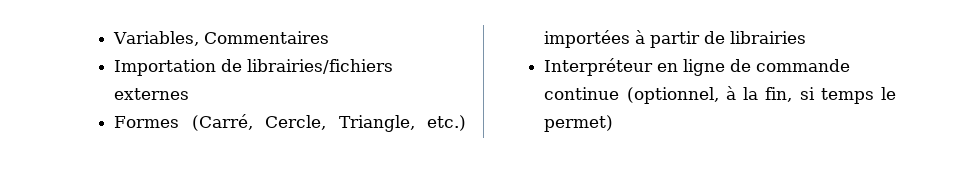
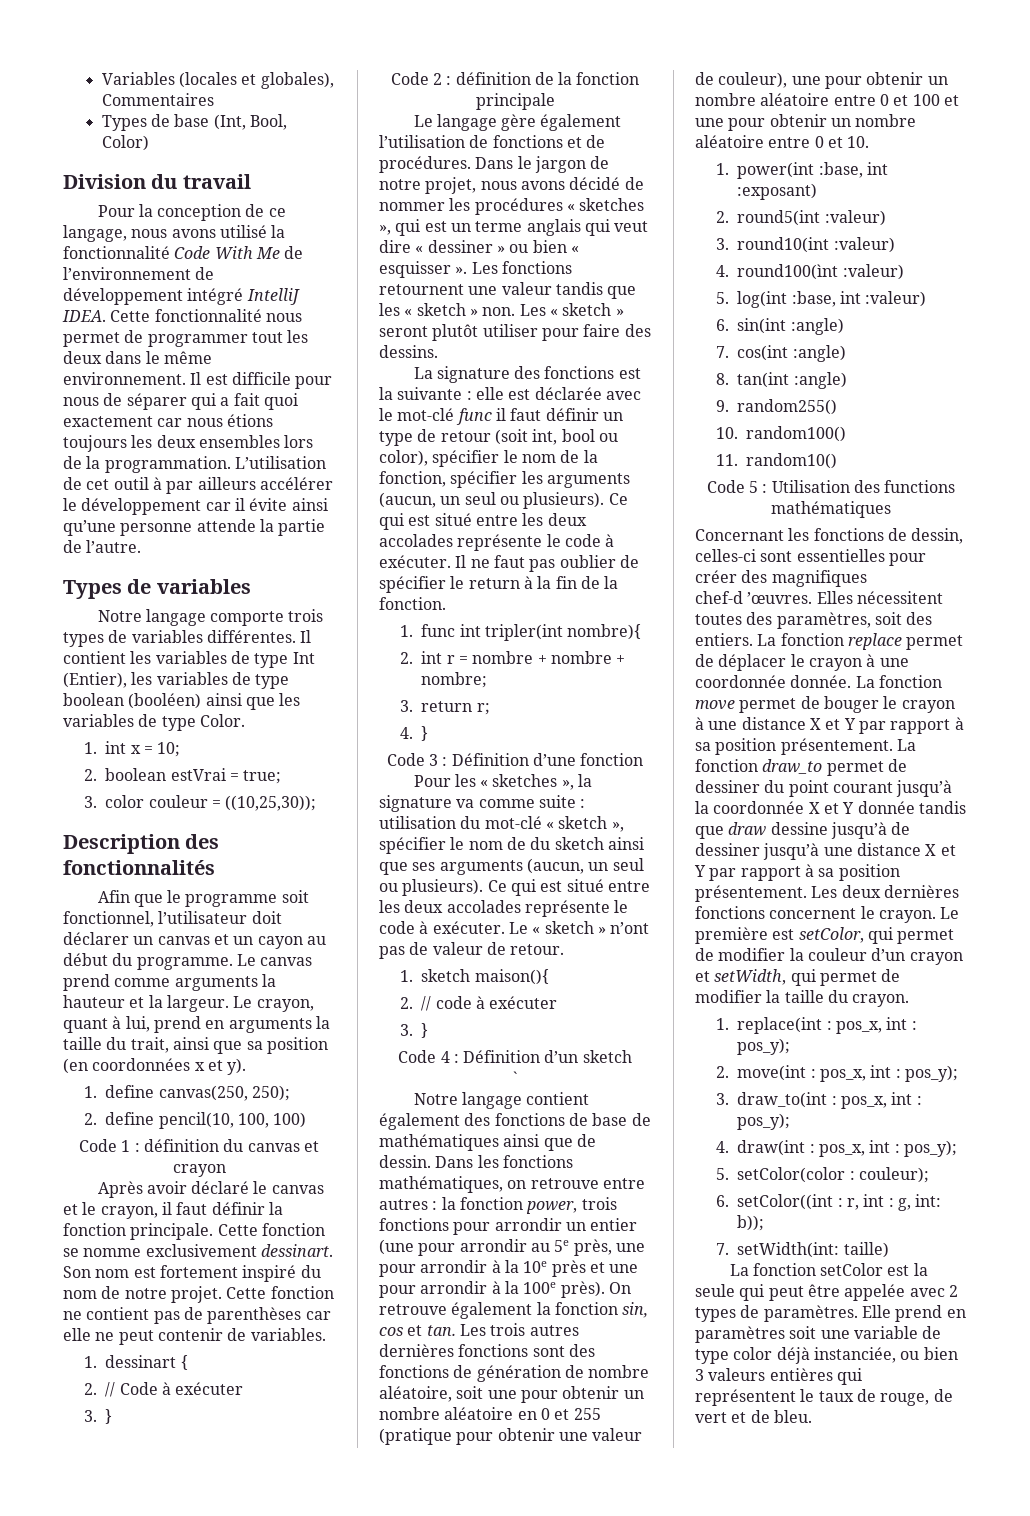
[113,31,330,46] [114,59,394,76] [114,88,190,100] [114,114,466,132] [544,30,807,48] [544,58,851,76] [544,86,896,104] [544,115,614,132] Variables, Commentaires // Importation de librairies/fichiers externes // Formes (Carré, Cercle, Triangle, etc.) importées à partir de librairies // Interpréteur en ligne de commande continue (optionnel, à la fin, si temps le permet) -> [101,72,334,89] [101,93,214,106] [101,114,288,131] [101,135,149,151] [63,174,251,189] [97,204,286,221] [63,225,286,242] [63,246,304,259] [63,267,215,280] [63,288,300,305] [62,309,302,322] [63,330,309,347] [63,351,212,364] [63,372,333,389] [63,393,298,410] [63,414,273,427] [63,435,314,452] [63,456,326,473] [63,477,333,494] [63,498,328,515] [63,519,326,536] [63,540,142,553] [63,579,251,599] [97,609,324,626] [63,630,312,647] [63,651,315,668] [63,672,290,689] [63,693,301,710] [63,714,245,731] [84,741,181,757] [84,768,282,784] [84,795,317,811] [63,834,220,854] [63,860,215,875] [97,890,309,907] [63,911,282,927] [63,932,326,949] [63,953,313,970] [63,974,276,991] [63,995,314,1012] [63,1016,330,1033] [63,1037,328,1054] [63,1058,247,1075] [84,1085,290,1101] [84,1112,307,1129] [79,1139,319,1152] [172,1164,226,1177] [97,1181,324,1198] [63,1202,283,1219] [63,1223,325,1240] [63,1244,333,1257] [63,1265,321,1282] [63,1286,334,1303] [63,1307,331,1324] [63,1328,326,1345] [84,1355,188,1370] [84,1382,244,1397] [84,1409,113,1424] [390,72,640,85] [475,93,555,110] [413,114,622,131] [379,135,606,148] [379,156,610,173] [379,177,644,194] [379,198,645,215] [379,219,649,236] [379,240,579,253] [379,261,572,278] [379,282,637,299] [379,303,624,316] [379,324,651,341] [379,345,438,358] [413,366,641,383] [379,387,641,400] [379,408,623,425] [379,429,618,446] [379,450,598,467] [379,471,630,488] [379,492,628,509] [379,513,587,530] [379,534,615,551] [379,555,639,572] [379,576,619,593] [379,597,446,610] [400,624,642,641] [400,651,626,664] [421,672,488,688] [400,700,490,715] [400,726,429,741] [386,753,644,766] [413,774,593,790] [379,795,586,812] [379,816,624,832] [379,837,644,854] [379,858,644,875] [379,879,650,896] [379,900,629,917] [379,921,650,934] [379,942,565,959] [400,969,549,985] [400,996,558,1011] [400,1023,429,1038] [398,1050,632,1063] [513,1071,517,1084] [413,1092,590,1109] [379,1113,651,1130] [379,1134,596,1151] [379,1155,573,1168] [379,1176,645,1193] [379,1197,617,1214] [379,1218,638,1235] [379,1239,645,1256] [379,1260,639,1277] [379,1281,631,1298] [379,1302,649,1319] [379,1323,579,1336] [379,1344,595,1357] [379,1365,650,1382] [379,1386,644,1403] [379,1407,601,1420] [379,1428,643,1445] [695,72,948,89] [695,93,959,106] [695,114,917,131] [695,135,870,148] [716,162,888,179] [737,183,818,200] [716,210,886,226] [716,237,895,253] [716,264,904,280] [716,291,927,308] [716,318,844,335] [716,345,846,362] [716,372,847,389] [716,399,838,415] [716,426,847,442] [716,453,838,469] [706,480,956,493] [771,501,891,518] [695,528,964,544] [695,549,926,566] [695,570,867,587] [695,591,943,604] [695,612,933,629] [695,633,964,650] [695,654,909,671] [695,675,942,688] [695,696,955,713] [695,717,964,734] [695,738,916,755] [695,759,907,776] [695,780,953,797] [695,801,966,814] [695,822,911,839] [695,843,956,860] [694,864,900,881] [695,885,959,902] [695,906,960,923] [695,927,955,944] [695,948,963,965] [695,969,901,986] [695,990,910,1007] [716,1017,917,1034] [737,1038,791,1055] [716,1065,958,1082] [716,1092,922,1109] [737,1113,791,1130] [716,1140,957,1157] [716,1167,929,1183] [716,1194,942,1211] [737,1215,765,1231] [716,1242,889,1258] [729,1263,928,1276] [695,1284,958,1301] [695,1305,966,1322] [695,1326,942,1343] [695,1347,958,1364] [695,1368,862,1385] [695,1389,953,1406] [695,1410,812,1423] Variables (locales et globales), Commentaires // Types de base (Int, Bool, Color) // Division du travail // Pour la conception de ce langage, nous avons utilisé la fonctionnalité Code With Me de l’environnement de développement intégré IntelliJ IDEA. Cette fonctionnalité nous permet de programmer tout les deux dans le même environnement. Il est difficile pour nous de séparer qui a fait quoi exactement car nous étions toujours les deux ensembles lors de la programmation. L’utilisation de cet outil à par ailleurs accélérer le développement car il évite ainsi qu’une personne attende la partie de l’autre. // Types de variables // Notre langage comporte trois types de variables différentes. Il contient les variables de type Int (Entier), les variables de type boolean (booléen) ainsi que les variables de type Color. // 1. int x = 10; // 2. boolean estVrai = true; // 3. color couleur = ((10,25,30)); // Description des fonctionnalités // Afin que le programme soit fonctionnel, l’utilisateur doit déclarer un canvas et un cayon au début du programme. Le canvas prend comme arguments la hauteur et la largeur. Le crayon, quant à lui, prend en arguments la taille du trait, ainsi que sa position (en coordonnées x et y). // 1. define canvas(250, 250); // 2. define pencil(10, 100, 100) // Code 1 : définition du canvas et crayon // Après avoir déclaré le canvas et le crayon, il faut définir la fonction principale. Cette fonction se nomme exclusivement dessinart. Son nom est fortement inspiré du nom de notre projet. Cette fonction ne contient pas de parenthèses car elle ne peut contenir de variables. // 1. dessinart { // 2. // Code à exécuter // 3. } // Code 2 : définition de la fonction principale // Le langage gère également l’utilisation de fonctions et de procédures. Dans le jargon de notre projet, nous avons décidé de nommer les procédures « sketches », qui est un terme anglais qui veut dire « dessiner » ou bien « esquisser ». Les fonctions retournent une valeur tandis que les « sketch » non. Les « sketch » seront plutôt utiliser pour faire des dessins. // La signature des fonctions est la suivante : elle est déclarée avec le mot-clé func il faut définir un type de retour (soit int, bool ou color), spécifier le nom de la fonction, spécifier les arguments (aucun, un seul ou plusieurs). Ce qui est situé entre les deux accolades représente le code à exécuter. Il ne faut pas oublier de spécifier le return à la fin de la fonction. // 1. func int tripler(int nombre){ // 2. int r = nombre + nombre + nombre; // 3. return r; // 4. } // Code 3 : Définition d’une fonction // Pour les « sketches », la signature va comme suite : utilisation du mot-clé « sketch », spécifier le nom de du sketch ainsi que ses arguments (aucun, un seul ou plusieurs). Ce qui est situé entre les deux accolades représente le code à exécuter. Le « sketch » n’ont pas de valeur de retour. // 1. sketch maison(){ // 2. // code à exécuter // 3. } // Code 4 : Définition d’un sketch // ` // Notre langage contient également des fonctions de base de mathématiques ainsi que de dessin. Dans les fonctions mathématiques, on retrouve entre autres : la fonction power, trois fonctions pour arrondir un entier (une pour arrondir au 5e près, une pour arrondir à la 10e près et une pour arrondir à la 100e près). On retrouve également la fonction sin, cos et tan. Les trois autres dernières fonctions sont des fonctions de génération de nombre aléatoire, soit une pour obtenir un nombre aléatoire en 0 et 255 (pratique pour obtenir une valeur de couleur), une pour obtenir un nombre aléatoire entre 0 et 100 et une pour obtenir un nombre aléatoire entre 0 et 10. // 1. power(int :base, int :exposant) // 2. round5(int :valeur) // 3. round10(int :valeur) // 4. round100(ìnt :valeur) // 5. log(int :base, int :valeur) // 6. sin(int :angle) // 7. cos(int :angle) // 8. tan(int :angle) // 9. random255() // 10. random100() // 11. random10() // Code 5 : Utilisation des functions mathématiques // Concernant les fonctions de dessin, celles-ci sont essentielles pour créer des magnifiques // chef-d ’œuvres. Elles nécessitent toutes des paramètres, soit des entiers. La fonction replace permet de déplacer le crayon à une coordonnée donnée. La fonction move permet de bouger le crayon à une distance X et Y par rapport à sa position présentement. La fonction draw_to permet de dessiner du point courant jusqu’à la coordonnée X et Y donnée tandis que draw dessine jusqu’à de dessiner jusqu’à une distance X et Y par rapport à sa position présentement. Les deux dernières fonctions concernent le crayon. Le première est setColor, qui permet de modifier la couleur d’un crayon et setWidth, qui permet de modifier la taille du crayon. // 1. replace(int : pos_x, int : pos_y); // 2. move(int : pos_x, int : pos_y); // 3. draw_to(int : pos_x, int : pos_y); // 4. draw(int : pos_x, int : pos_y); // 5. setColor(color : couleur); // 6. setColor((int : r, int : g, int: b)); // 7. setWidth(int: taille) // La fonction setColor est la seule qui peut être appelée avec 2 types de paramètres. Elle prend en paramètres soit une variable de type color déjà instanciée, ou bien 3 valeurs entières qui représentent le taux de rouge, de vert et de bleu.

